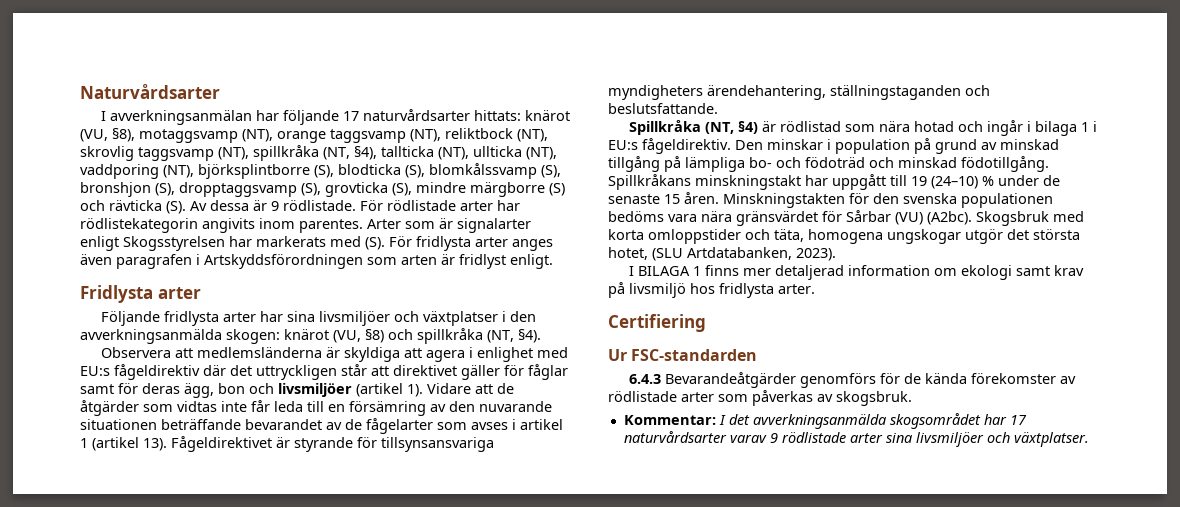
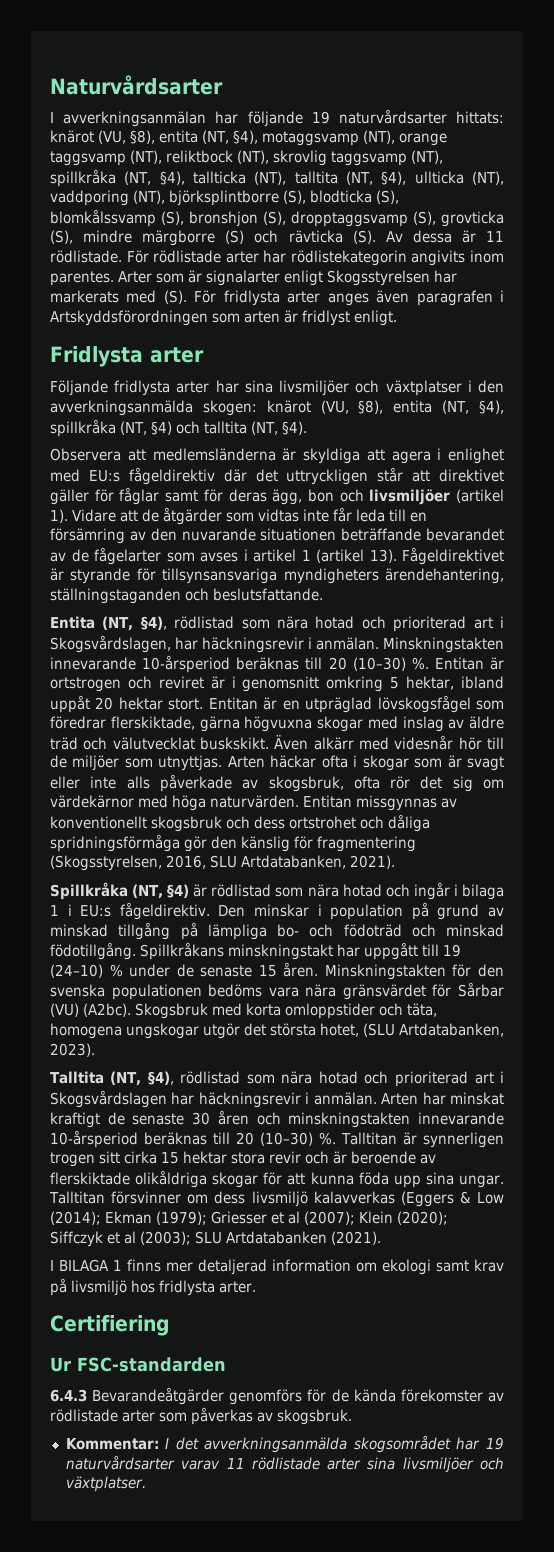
[342,111,359,121] 17 -> [311,111,330,124] 19
(135, 135) none -> [159,130,258,144] entita (NT, §4),
(469, 153) none -> [294,171,407,185] talltita (NT, §4),
[271,201,279,211] 9 -> [486,231,505,242] 11
[365,328,483,344] §8) och spillkråka -> [358,400,504,414] [50,419,247,437] §8), entita (NT, §4), spillkråka (NT, §4) och talltita
(718, 108) none -> [50,616,505,632] [50,635,504,653] [50,655,504,673] [50,676,505,692] [50,695,505,713] [50,716,504,732] [50,735,504,750] [50,755,504,771] [50,774,505,792] [50,795,457,811] [50,814,430,832] [50,834,416,852] [50,855,395,871] // Entita (NT, §4), rödlistad som nära hotad och prioriterad art i Skogsvårdslagen, har häckningsrevir i anmälan. Minskningstakten innevarande 10-årsperiod beräknas till 20 (10–30) %. Entitan är ortstrogen och reviret är i genomsnitt omkring 5 hektar, ibland uppåt 20 hektar stort. Entitan är en utpräglad lövskogsfågel som föredrar flerskiktade, gärna högvuxna skogar med inslag av äldre träd och välutvecklat buskskikt. Även alkärr med videsnår hör till de miljöer som utnyttjas. Arten häckar ofta i skogar som är svagt eller inte alls påverkade av skogsbruk, ofta rör det sig om värdekärnor med höga naturvärden. Entitan missgynnas av konventionellt skogsbruk och dess ortstrohet och dåliga spridningsförmåga gör den känslig för fragmentering (Skogsstyrelsen, 2016, SLU Artdatabanken, 2021).
(836, 254) none -> [50,1071,505,1087] [50,1090,505,1108] [50,1110,505,1128] [50,1130,504,1148] [50,1151,436,1167] [50,1170,505,1188] [49,1191,504,1207] [50,1211,448,1225] [50,1231,381,1247] // Talltita (NT, §4), rödlistad som nära hotad och prioriterad art i Skogsvårdslagen har häckningsrevir i anmälan. Arten har minskat kraftigt de senaste 30 åren och minskningstakten innevarande 10-årsperiod beräknas till 20 (10–30) %. Talltitan är synnerligen trogen sitt cirka 15 hektar stora revir och är beroende av flerskiktade olikåldriga skogar för att kunna föda upp sina ungar. Talltitan försvinner om dess livsmiljö kalavverkas (Eggers & Low (2014); Ekman (1979); Griesser et al (2007); Klein (2020); Siffczyk et al (2003); SLU Artdatabanken (2021).
[1009,415,1027,425] 17 -> [486,1437,504,1450] 19
[769,433,778,443] 9 -> [226,1458,245,1469] 11

